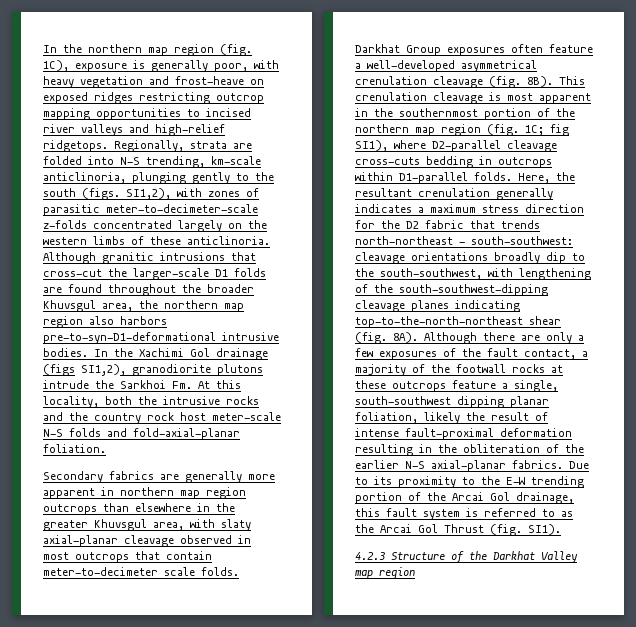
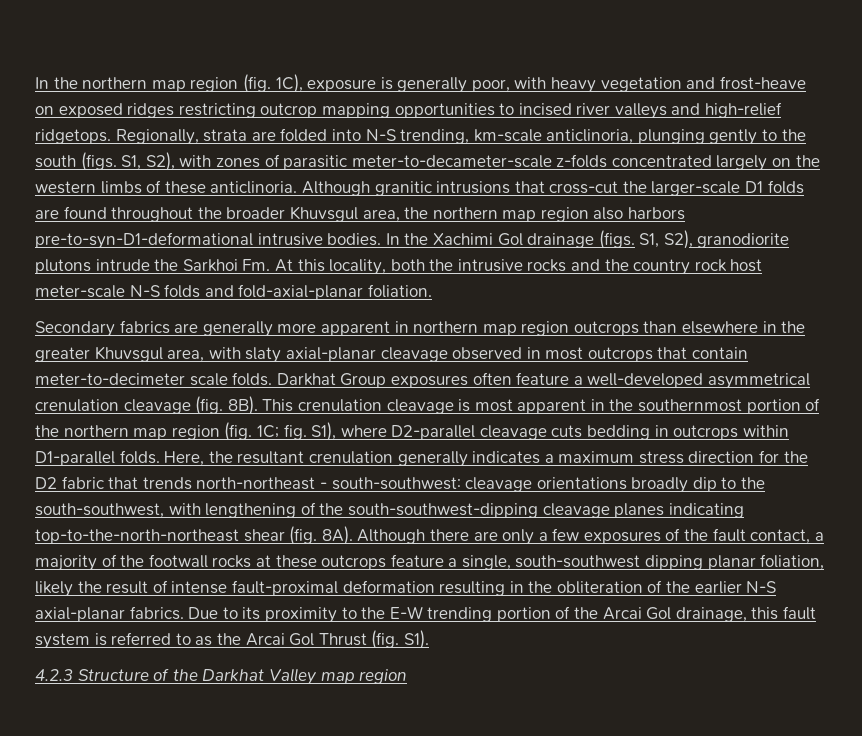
[126,188,171,200] SI1,2), -> [121,152,175,171] S1, S2),
[106,204,258,213] meter-to-decimeter-scale -> [351,155,552,168] meter-to-decameter-scale
[43,364,126,376] (figs SI1,2), -> [598,230,693,249] (figs. S1, S2),
[550,124,569,136] [355,140,388,152] fig SI1), -> [283,422,337,441] fig. S1),
[355,157,420,165] cross-cuts -> [551,425,583,438] cuts
[528,524,561,535] SI1). -> [403,630,429,649] S1).

